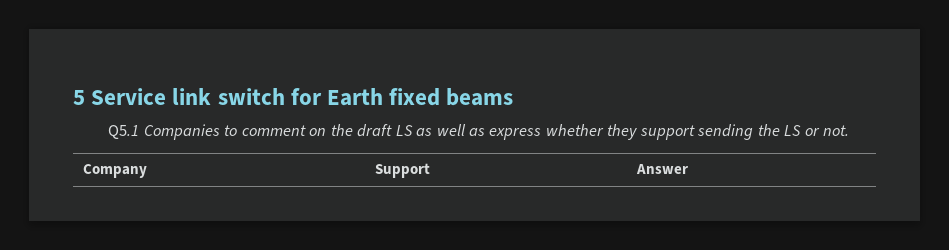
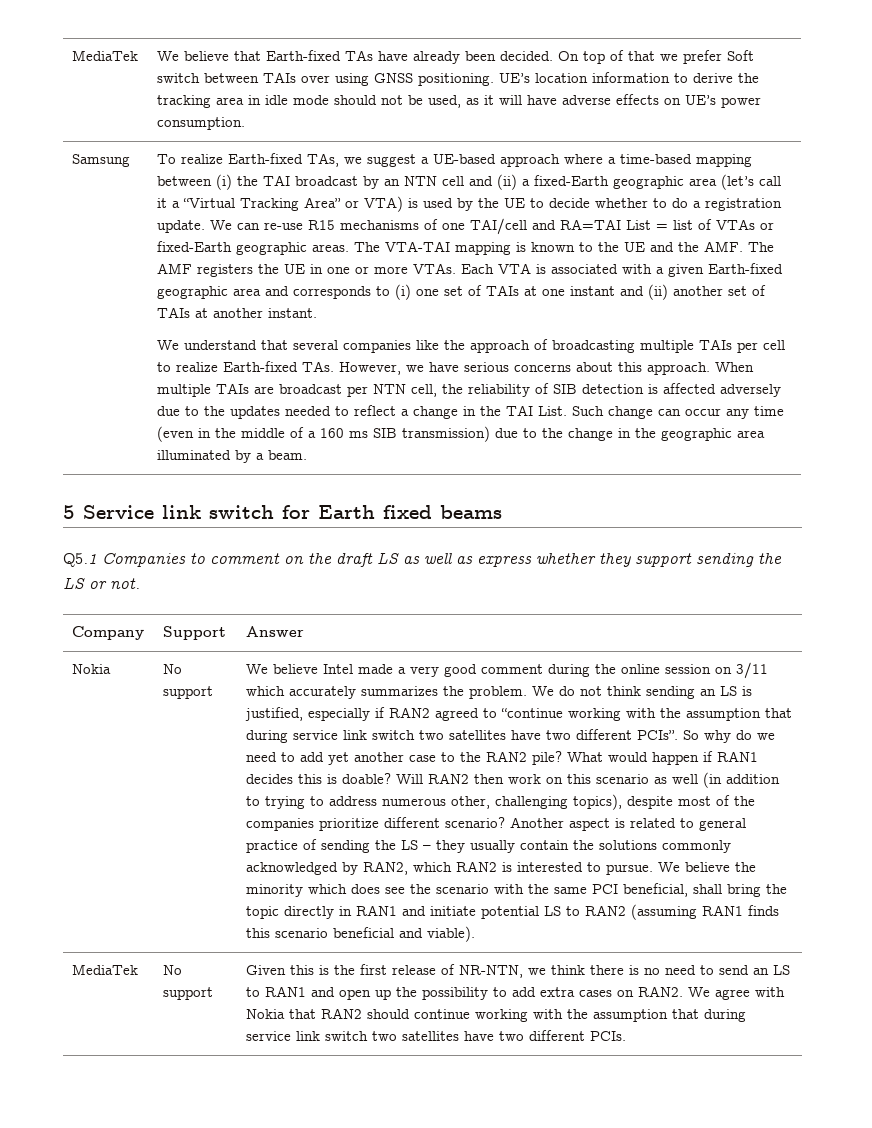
(73, 97) none -> [72,50,139,61] [157,50,755,64] [157,72,760,86] [157,94,762,108] [157,117,246,130] [72,154,131,167] [157,153,753,167] [157,174,782,190] [157,196,783,212] [157,218,775,235] [157,241,775,255] [157,263,784,277] [157,284,767,300] [157,307,318,318] [157,339,786,353] [157,361,755,375] [157,383,782,397] [157,405,785,419] [157,426,766,442] [157,450,308,463] MediaTek | We believe that Earth-fixed TAs have already been decided. On top of that we prefer Soft switch between TAIs over using GNSS positioning. UE’s location information to derive the tracking area in idle mode should not be used, as it will have adverse effects on UE’s power consumption. // Samsung | To realize Earth-fixed TAs, we suggest a UE-based approach where a time-based mapping between (i) the TAI broadcast by an NTN cell and (ii) a fixed-Earth geographic area (let’s call it a “Virtual Tracking Area” or VTA) is used by the UE to decide whether to do a registration update. We can re-use R15 mechanisms of one TAI/cell and RA=TAI List = list of VTAs or fixed-Earth geographic areas. The VTA-TAI mapping is known to the UE and the AMF. The AMF registers the UE in one or more VTAs. Each VTA is associated with a given Earth-fixed geographic area and corresponds to (i) one set of TAIs at one instant and (ii) another set of TAIs at another instant. // We understand that several companies like the approach of broadcasting multiple TAIs per cell to realize Earth-fixed TAs. However, we have serious concerns about this approach. When multiple TAIs are broadcast per NTN cell, the reliability of SIB detection is affected adversely due to the updates needed to reflect a change in the TAI List. Such change can occur any time (even in the middle of a 160 ms SIB transmission) due to the change in the geographic area illuminated by a beam. //
(688, 169) none -> [72,664,112,674] [163,664,183,674] [163,686,214,699] [246,662,769,679] [246,686,753,699] [245,707,793,721] [246,729,776,743] [246,751,759,765] [246,772,781,788] [246,794,756,810] [246,817,747,831] [246,839,732,853] [246,861,757,875] [246,883,788,897] [246,904,780,920] [246,926,476,942] [72,964,139,975] [163,965,183,975] [163,987,214,1000] [246,964,791,978] [246,986,786,1000] [246,1008,747,1022] [246,1030,627,1041] // Nokia | No support | We believe Intel made a very good comment during the online session on 3/11 which accurately summarizes the problem. We do not think sending an LS is justified, especially if RAN2 agreed to “continue working with the assumption that during service link switch two satellites have two different PCIs”. So why do we need to add yet another case to the RAN2 pile? What would happen if RAN1 decides this is doable? Will RAN2 then work on this scenario as well (in addition to trying to address numerous other, challenging topics), despite most of the companies prioritize different scenario? Another aspect is related to general practice of sending the LS – they usually contain the solutions commonly acknowledged by RAN2, which RAN2 is interested to pursue. We believe the minority which does see the scenario with the same PCI beneficial, shall bring the topic directly in RAN1 and initiate potential LS to RAN2 (assuming RAN1 finds this scenario beneficial and viable). // MediaTek | No support | Given this is the first release of NR-NTN, we think there is no need to send an LS to RAN1 and open up the possibility to add extra cases on RAN2. We agree with Nokia that RAN2 should continue working with the assumption that during service link switch two satellites have two different PCIs.

